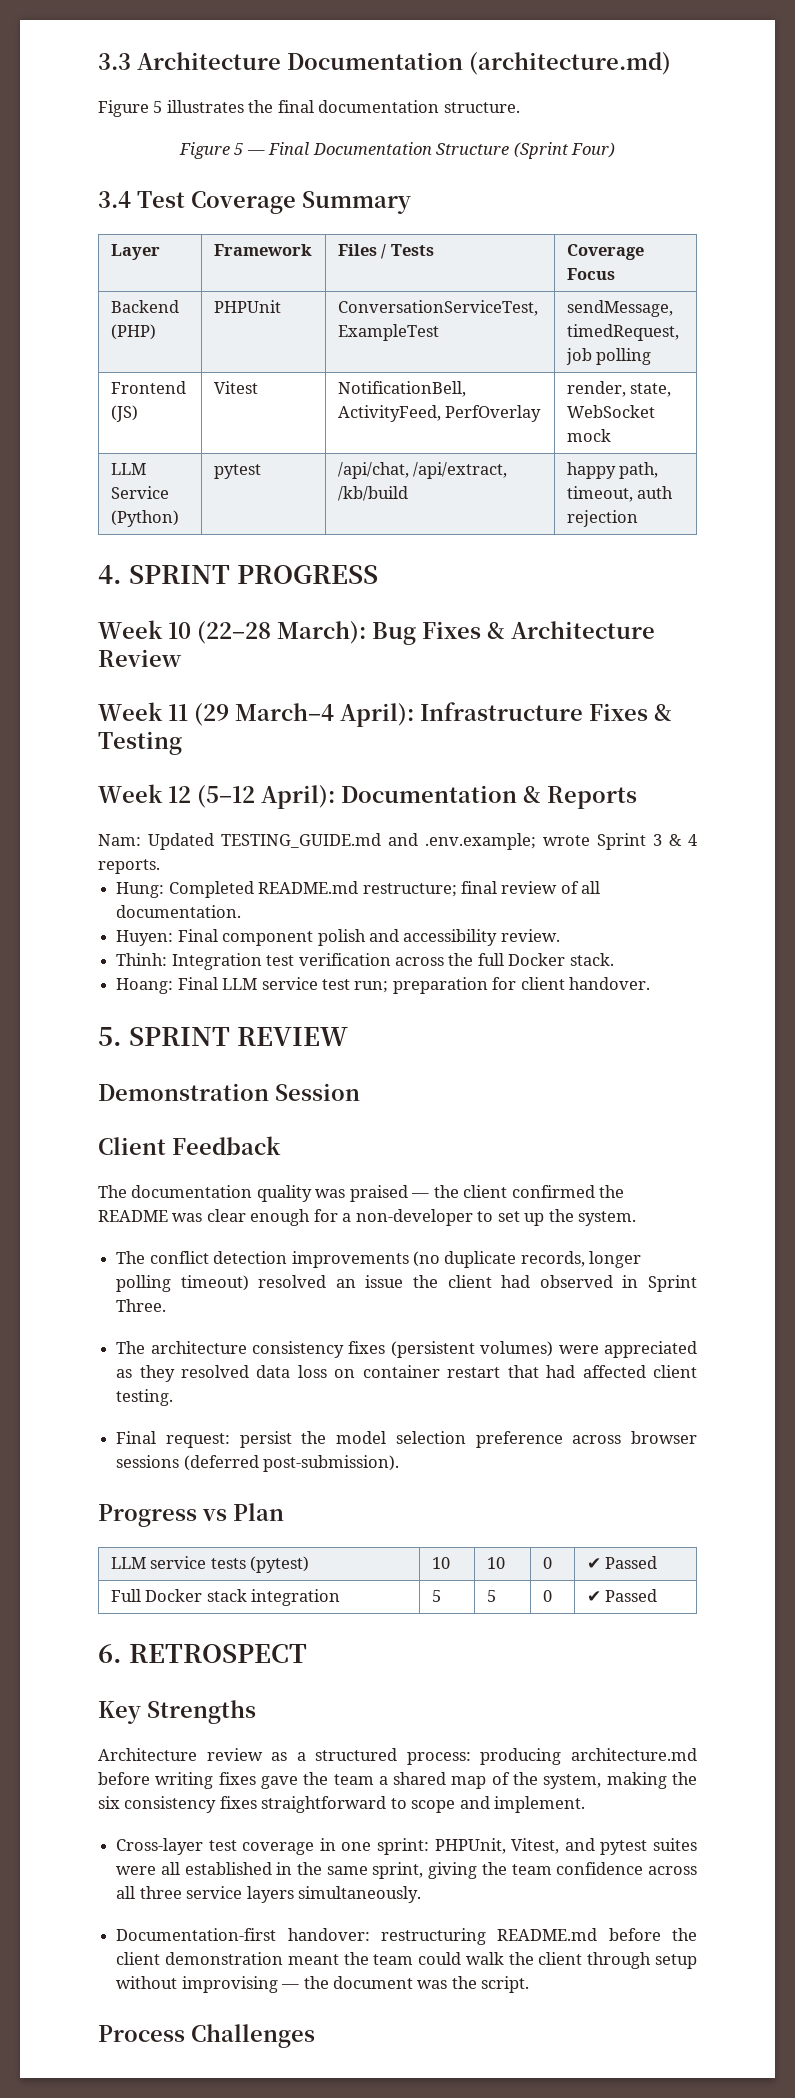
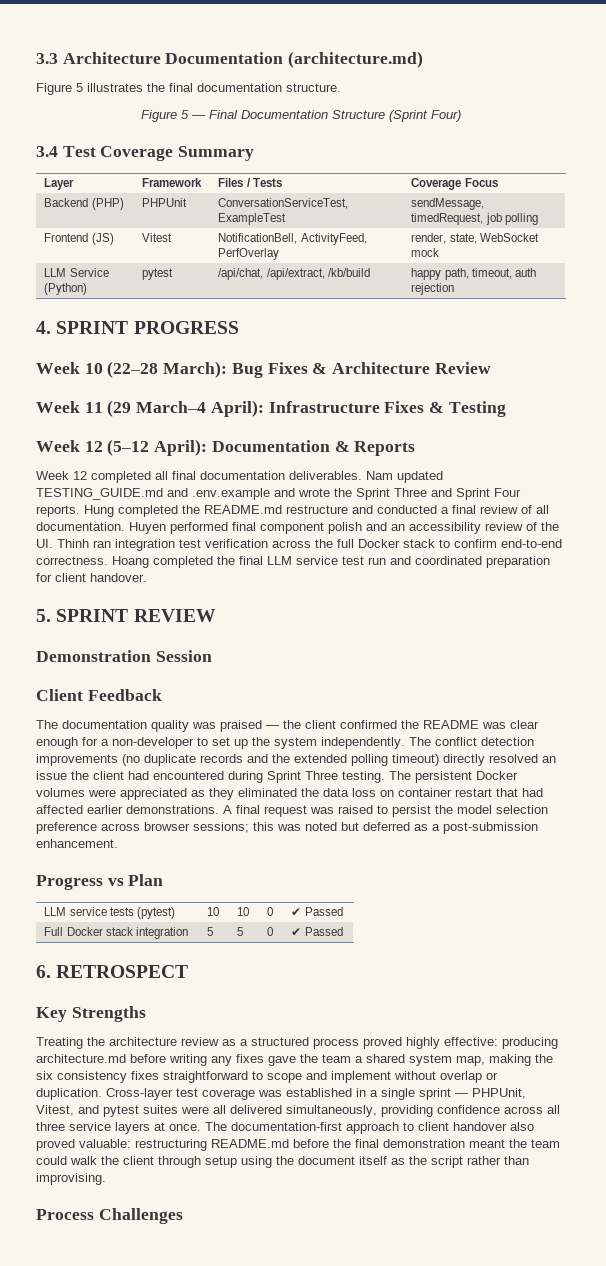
[98,833,697,850] [98,859,160,874] [116,881,457,898] Nam: Updated TESTING_GUIDE.md and .env.example; wrote Sprint 3 & 4 reports. // Hung: Completed README.md restructure; -> [36,471,443,483] [36,488,521,500] [36,505,449,517] Week 12 completed all final documentation deliverables. Nam updated TESTING_GUIDE.md and .env.example and wrote the Sprint Three and Sprint Four reports. Hung completed the README.md restructure and conducted a
[116,929,560,946] [116,953,262,970] // Huyen: Final component polish and accessibility review. // Thinh: Integration -> [129,522,559,534] [36,539,175,551] Huyen performed final component polish and an accessibility review of the UI. Thinh ran integration
[569,953,614,966] [116,977,389,994] stack. // Hoang: Final LLM service test run; -> [403,539,562,548] [36,556,482,568] stack to confirm end-to-end correctness. Hoang completed the final LLM service test run and coordinated
[578,1211,637,1226] system. // -> [274,737,405,749] system independently.
[520,1251,642,1268] records, longer -> [200,754,347,763] records and the extended
(249, 1283) none -> [443,754,485,766] directly
[539,1275,698,1292] [116,1299,167,1312] [116,1341,554,1358] observed in Sprint Three. // The architecture consistency fixes (persistent volumes) -> [153,771,518,783] [36,788,85,797] encountered during Sprint Three testing. The persistent Docker volumes
[181,1365,250,1378] resolved -> [238,788,319,797] eliminated the
[653,1365,697,1378] [116,1389,174,1406] [116,1431,230,1448] client testing. // Final request: -> [87,805,388,817] earlier demonstrations. A final request was raised to
[116,1455,400,1472] sessions (deferred post-submission). -> [193,822,538,834] [36,839,118,848] sessions; this was noted but deferred as a post-submission enhancement.
[98,1748,197,1761] Architecture -> [36,1037,177,1049] Treating the architecture
[406,1752,471,1765] process: -> [313,1037,498,1049] process proved highly effective:
(214, 1780) none -> [211,1056,232,1066] any
[451,1772,602,1789] map of the system, -> [409,1054,485,1066] system map,
[494,1796,586,1813] [116,1838,430,1855] implement. // Cross-layer test coverage in one sprint: -> [331,1071,498,1083] [36,1088,468,1100] implement without overlap or duplication. Cross-layer test coverage was established in a single sprint —
[184,1862,552,1879] established in the same sprint, giving the team -> [230,1105,433,1117] delivered simultaneously, providing
[297,1886,421,1903] [116,1928,370,1941] simultaneously. // Documentation-first handover: -> [154,1122,534,1134] [36,1139,131,1151] at once. The documentation-first approach to client handover also proved valuable:
[116,1952,161,1965] client -> [355,1139,379,1148] final
[116,1976,530,1993] without improvising — the document was the script. -> [241,1156,529,1168] [36,1173,106,1185] using the document itself as the script rather than improvising.

